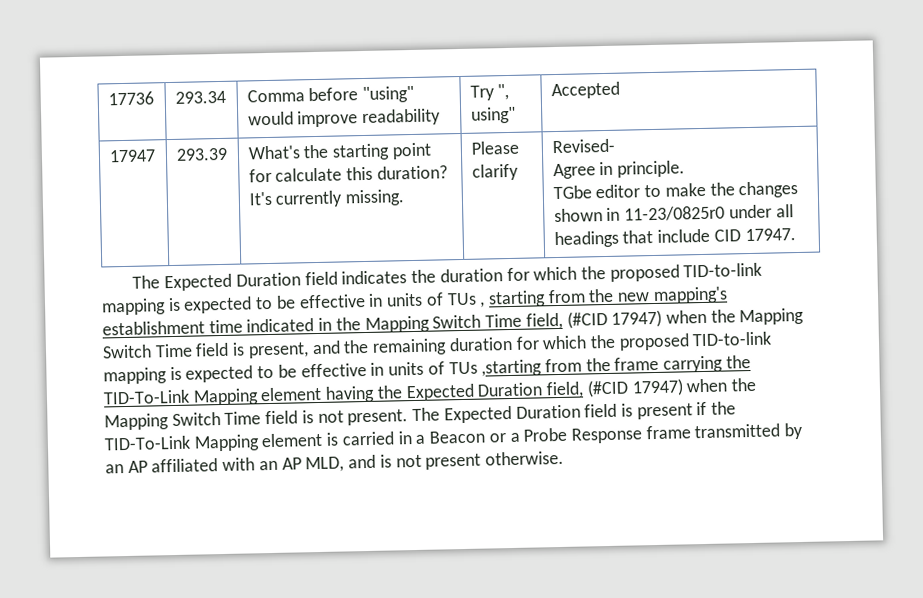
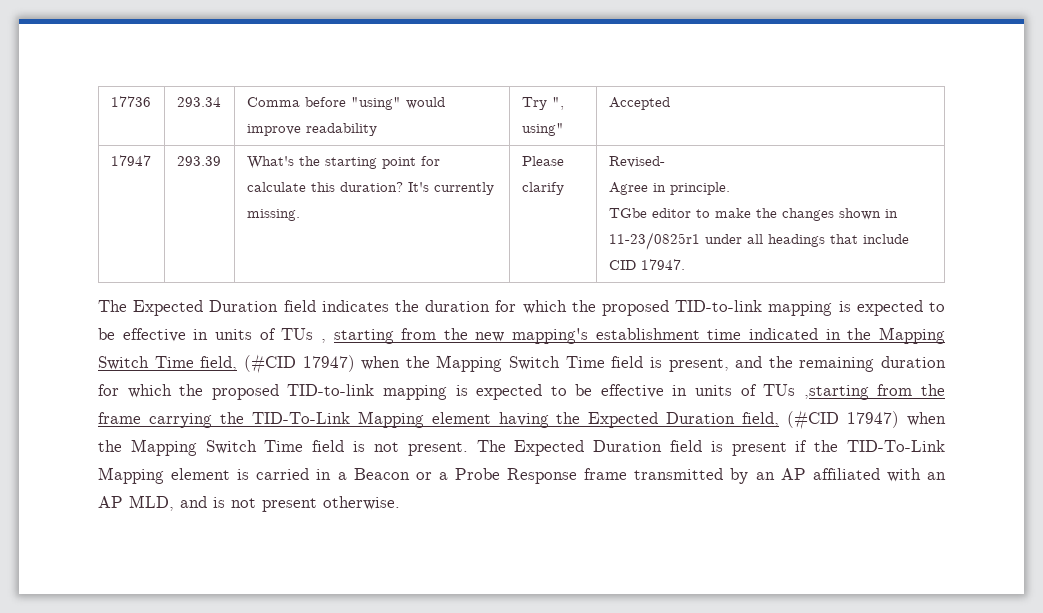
[624,205,726,222] 11-23/0825r0 -> [608,232,700,250] 11-23/0825r1

